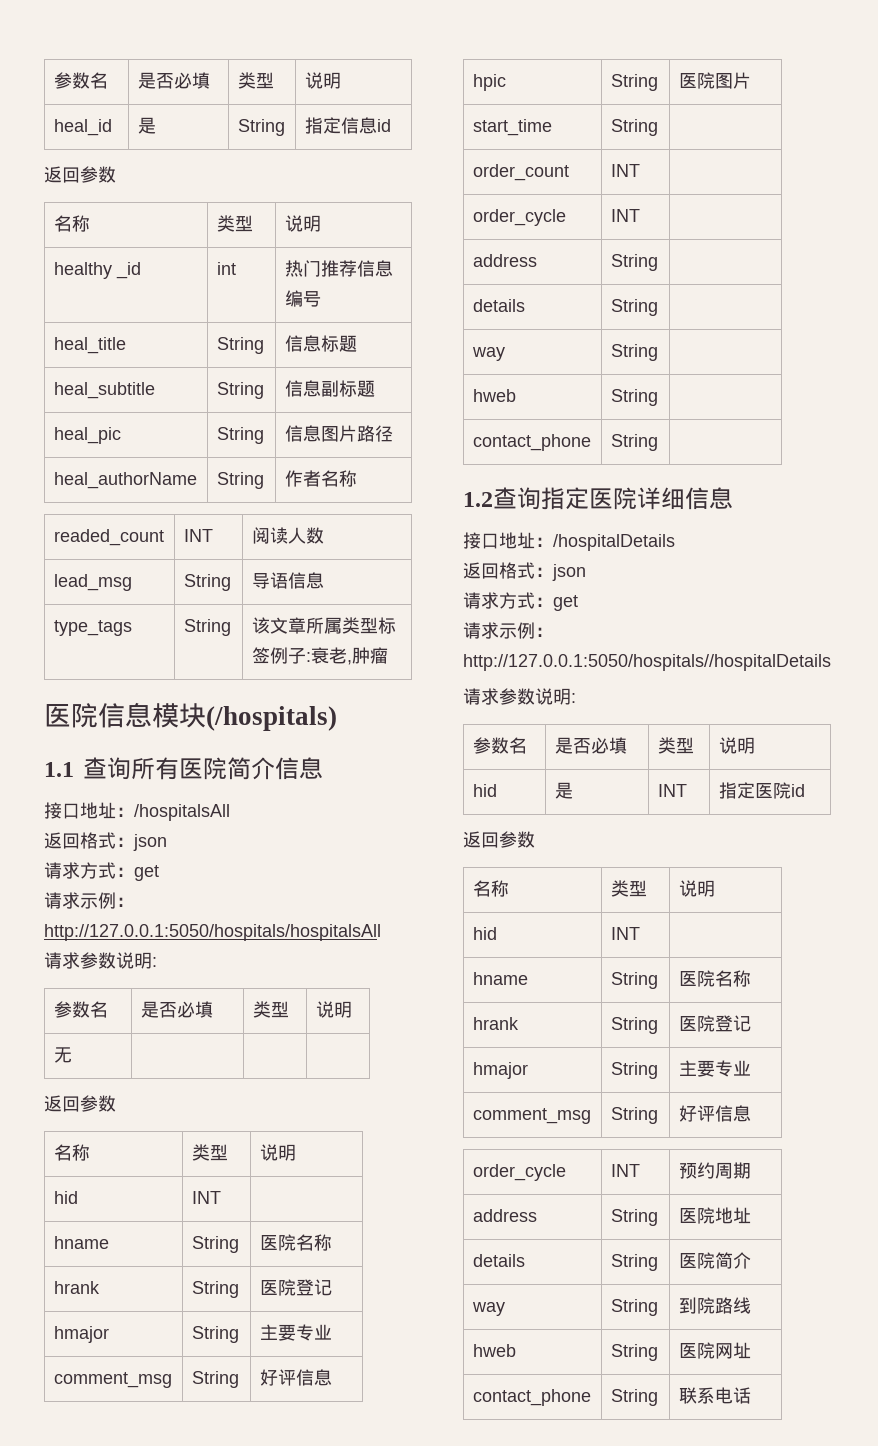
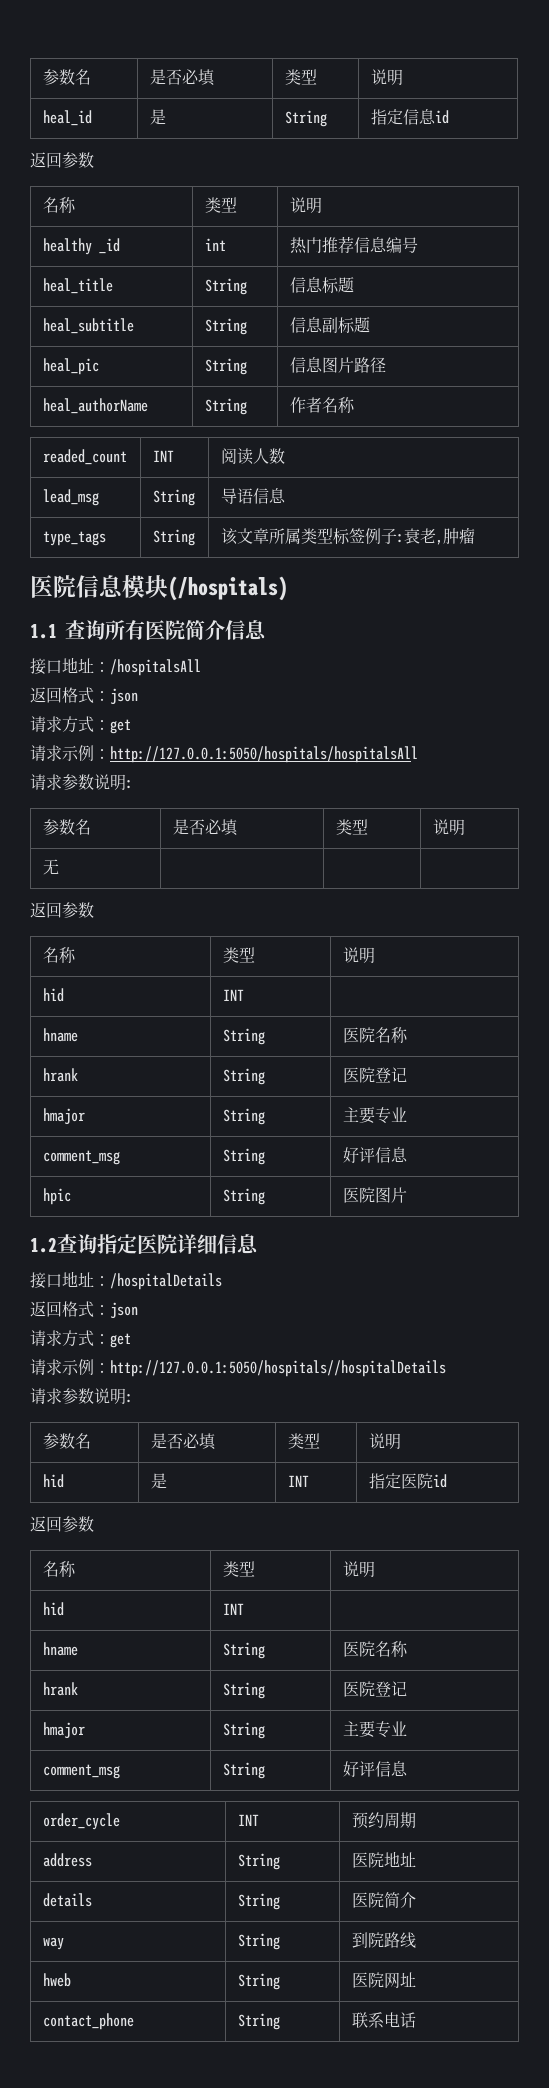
[472,119,552,136] [610,119,658,136] [472,164,569,181] [610,164,640,177] [472,209,566,226] [610,209,640,222] [472,254,537,267] [610,254,658,271] [472,299,525,312] [610,299,658,316] [471,347,505,361] [610,344,658,361] [472,389,516,402] [610,389,658,406] [472,434,591,451] [610,434,658,451] // start_time | String | // order_count | INT | // order_cycle | INT | // address | String | // details | String | // way | String | // hweb | String | // contact_phone | String | -> (407, 1195) none

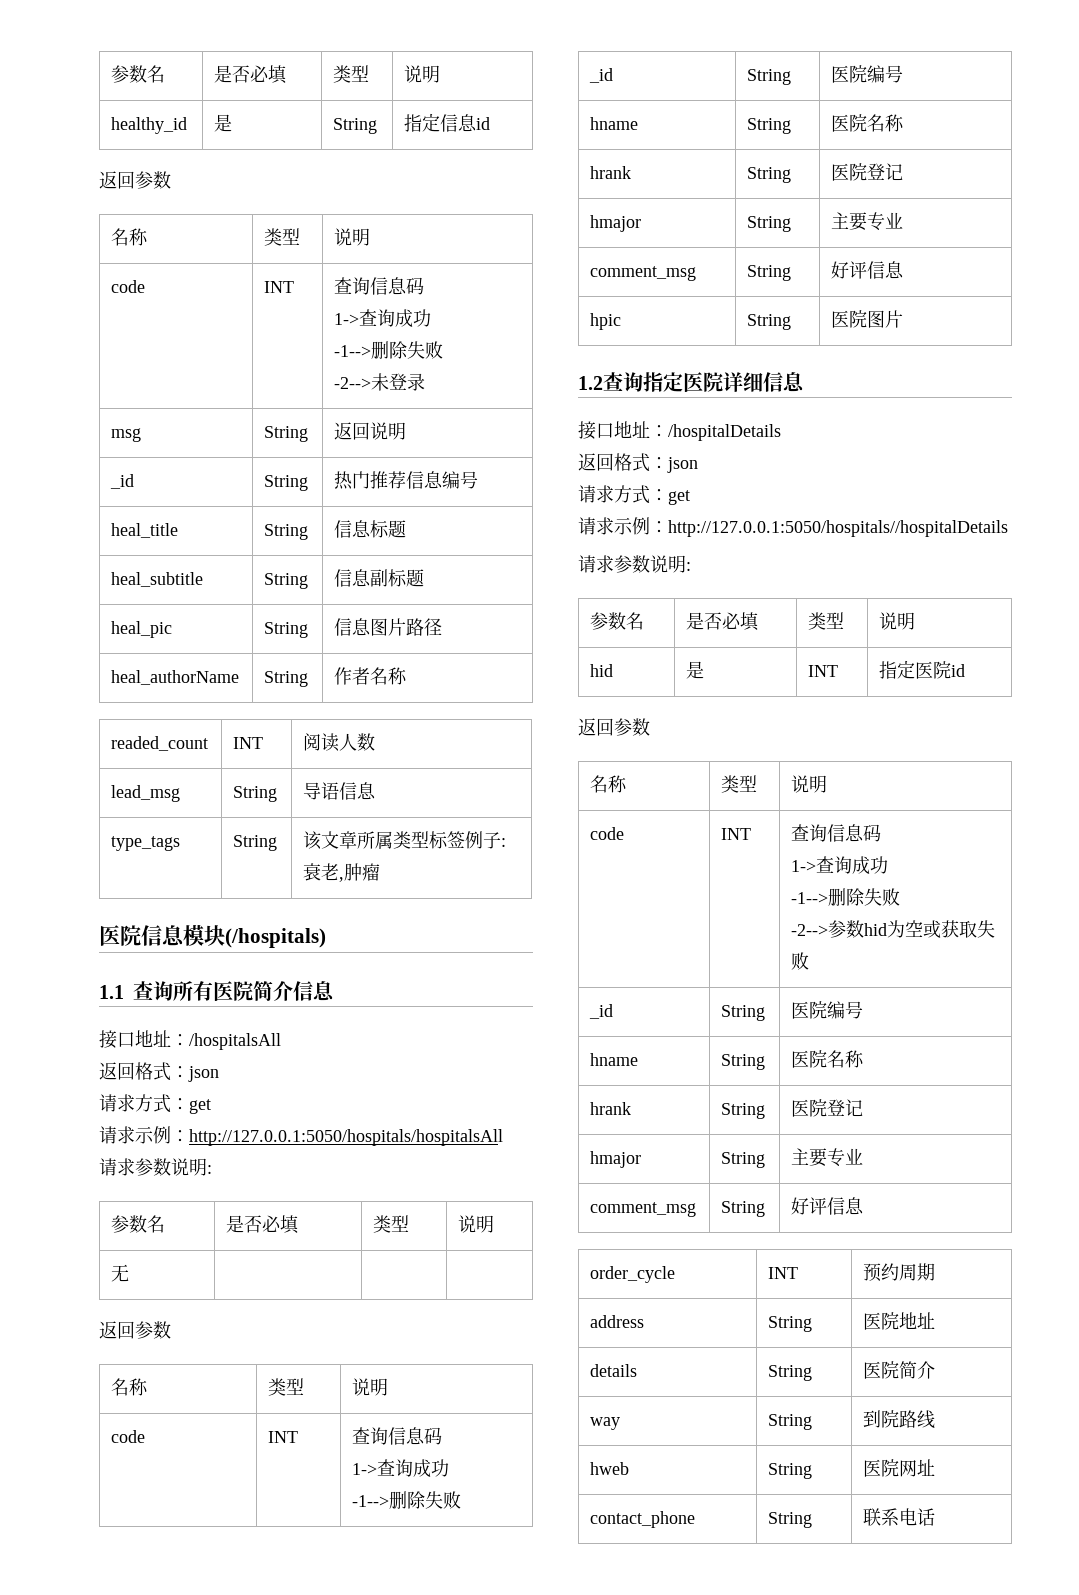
[42,69,91,85] [149,69,216,86] [284,69,317,85] [370,69,403,86] [42,110,92,126] 参数名 | 是否必填 | 类型 | 说明 // heal_id -> [111,65,166,83] [214,65,289,84] [333,65,370,83] [404,65,441,83] [111,117,188,134] 参数名 | 是否必填 | 类型 | 说明 // healthy_id
[42,238,120,255] [204,238,226,251] healthy _id | int -> [111,280,146,293] [264,281,295,293] [334,277,425,295] [334,309,432,327] [334,341,444,359] [334,373,426,391] [111,428,142,442] [264,426,309,442] [334,422,407,440] [110,474,135,489] [264,475,309,491] code | INT | 查询信息码 // 1->查询成功 // -1-->删除失败 // -2-->未登录 // msg | String | 返回说明 // _id | String
[42,988,64,1002] [222,989,244,1001] hid | INT | -> [111,1430,146,1443] [268,1431,299,1443] [352,1427,443,1445] [352,1459,450,1477] [352,1491,462,1509] [589,68,614,83] [747,69,792,85] [831,65,904,83] code | INT | 查询信息码 // 1->查询成功 // -1-->删除失败 // _id | String | 医院编号
[42,1602,64,1616] [222,1603,244,1615] hid | INT | -> [590,827,625,840] [721,828,752,840] [791,824,882,842] [791,856,889,874] [791,888,901,906] [791,920,996,938] [791,952,810,970] [589,1004,614,1019] [721,1005,766,1021] [791,1001,864,1019] code | INT | 查询信息码 // 1->查询成功 // -1-->删除失败 // -2-->参数hid为空或获取失败 // _id | String | 医院编号

